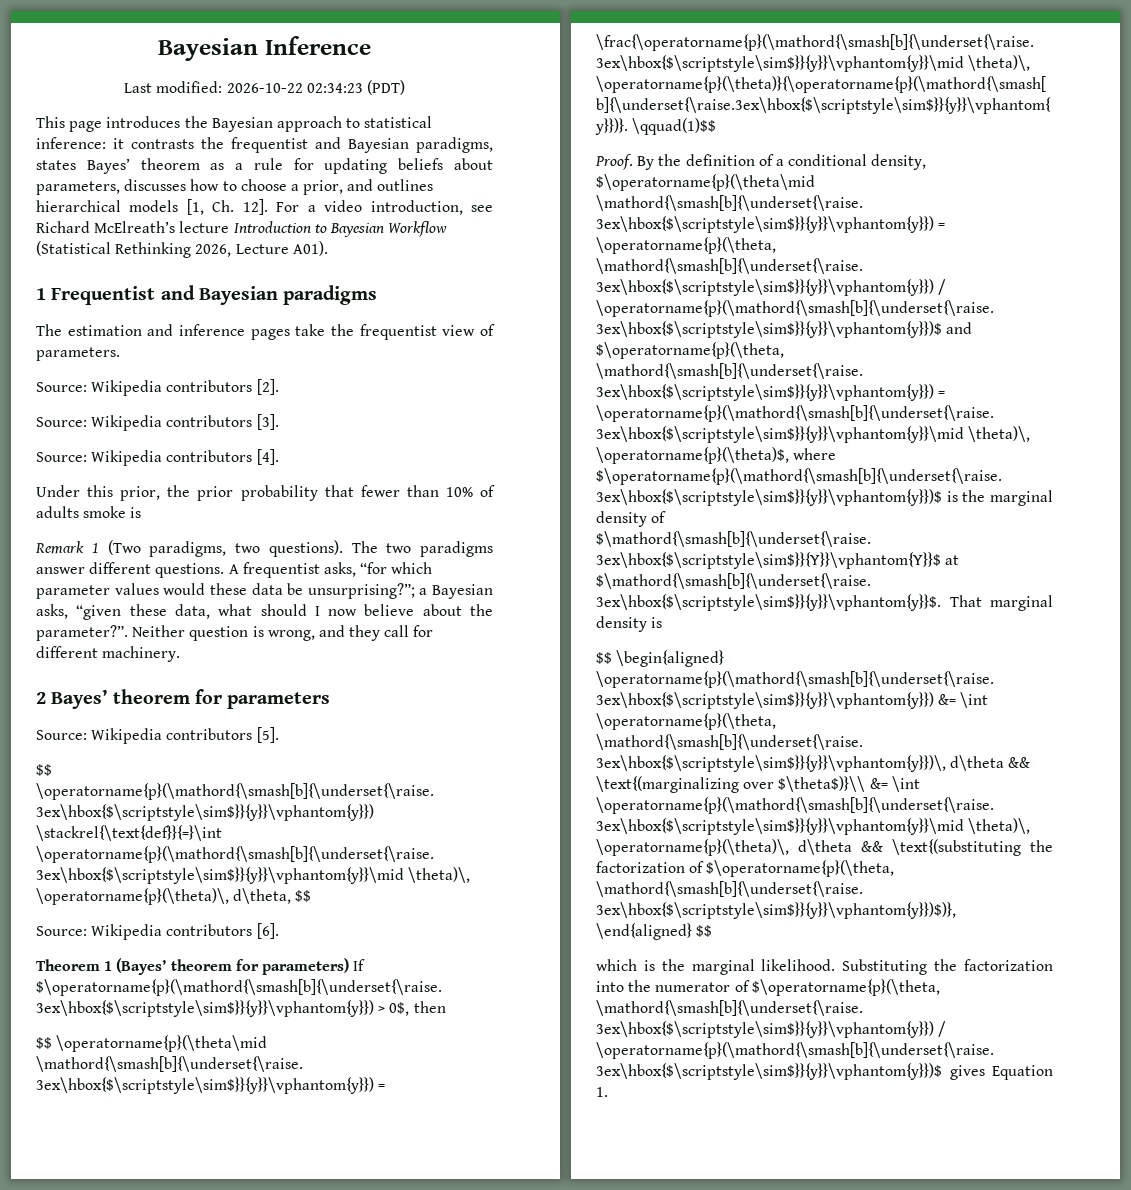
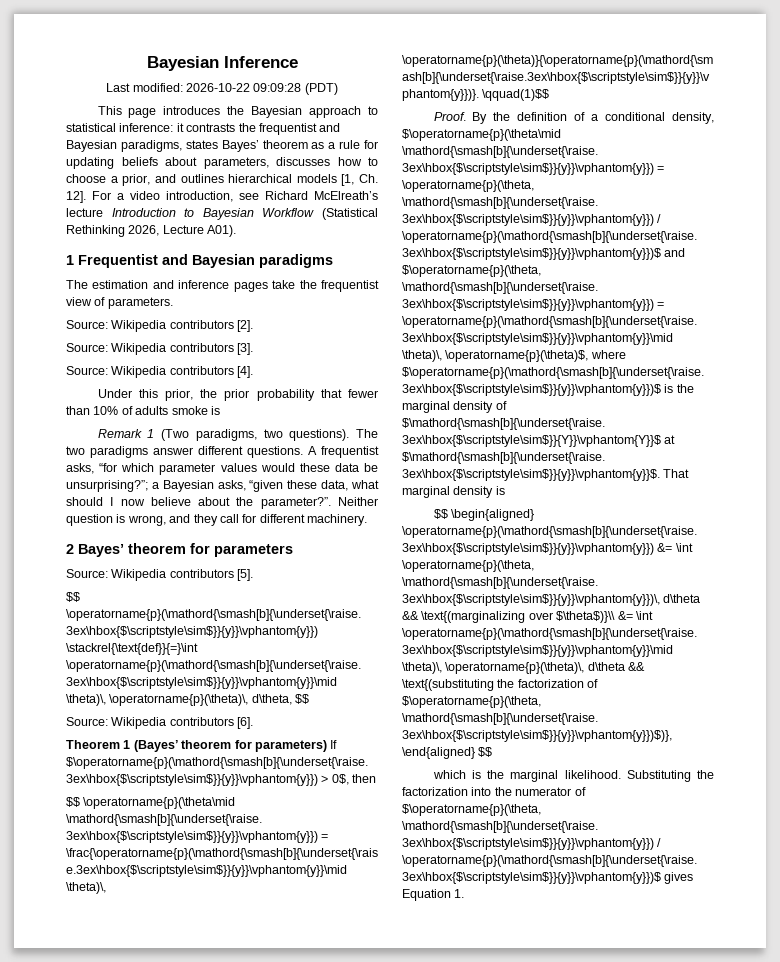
[306,83,363,93] 02:34:23 -> [253,83,302,92] 09:09:28

